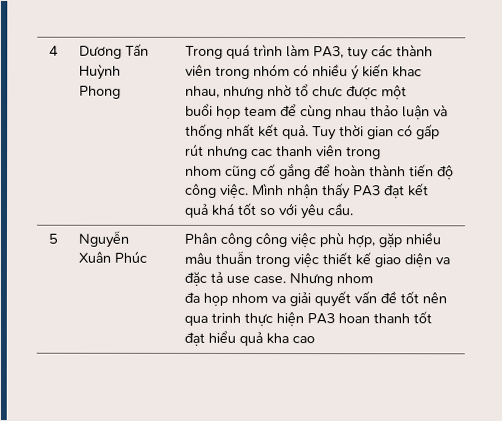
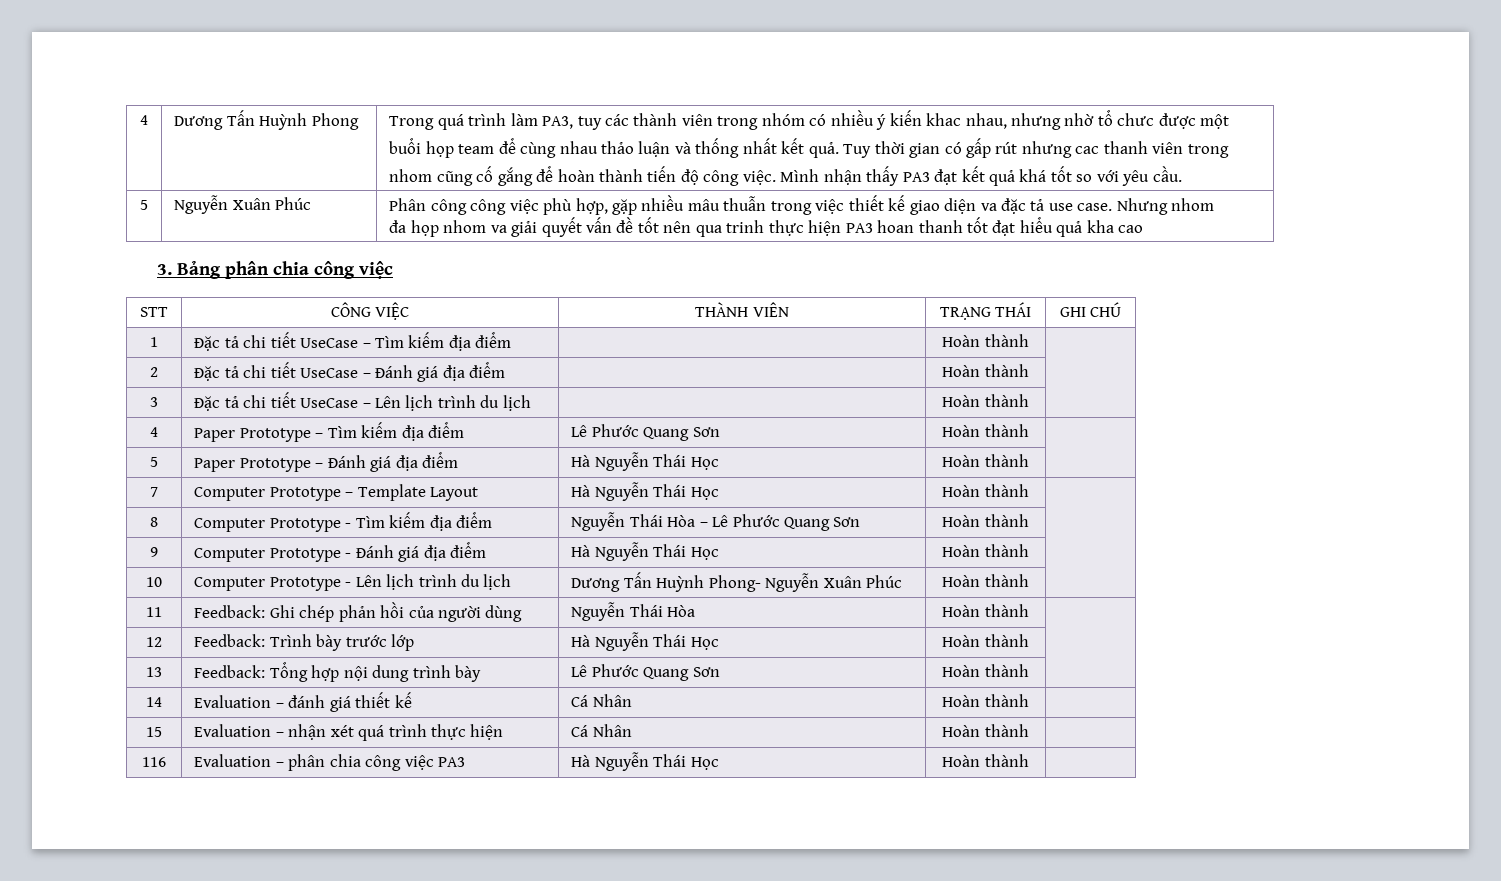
(315, 340) none -> [157,261,394,279] [140,307,168,317] [330,302,410,320] [695,302,789,317] [939,302,1032,320] [1059,302,1122,317] [150,337,158,347] [194,332,512,351] [942,334,1029,347] [150,367,158,377] [194,362,506,382] [942,364,1029,377] [150,397,158,407] [194,392,531,411] [942,394,1029,407] [150,427,158,437] [194,422,465,442] [571,424,720,441] [942,424,1029,437] [150,457,158,467] [194,452,459,472] [571,452,719,471] [942,454,1029,467] [150,487,158,497] [194,484,479,501] [571,482,719,501] [942,484,1029,497] [150,517,158,527] [194,512,493,532] [571,512,861,531] [942,514,1029,527] [150,547,158,557] [194,542,487,562] [571,542,719,561] [942,544,1029,557] [146,577,162,587] [194,574,512,591] [571,572,903,592] [942,574,1029,587] [146,607,162,617] [194,602,523,622] [571,602,696,621] [942,604,1029,617] [146,637,162,647] [194,634,415,651] [571,632,719,651] [942,634,1029,647] [146,667,162,677] [194,662,482,682] [571,664,720,681] [942,664,1029,677] [146,697,162,707] [194,692,412,712] [571,694,632,707] [942,694,1029,707] [146,727,162,737] [194,724,504,741] [571,724,632,737] [942,724,1029,737] [142,757,166,767] [194,754,466,771] [571,752,719,771] [942,754,1029,767] // 3. Bảng phân chia công việc // STT | CÔNG VIỆC | THÀNH VIÊN | TRẠNG THÁI | GHI CHÚ // 1 | Đặc tả chi tiết UseCase – Tìm kiếm địa điểm | | Hoàn thành | // 2 | Đặc tả chi tiết UseCase – Đánh giá địa điểm | | Hoàn thành | // 3 | Đặc tả chi tiết UseCase – Lên lịch trình du lịch | | Hoàn thành | // 4 | Paper Prototype – Tìm kiếm địa điểm | Lê Phước Quang Sơn | Hoàn thành | // 5 | Paper Prototype – Đánh giá địa điểm | Hà Nguyễn Thái Học | Hoàn thành | // 7 | Computer Prototype – Template Layout | Hà Nguyễn Thái Học | Hoàn thành | // 8 | Computer Prototype - Tìm kiếm địa điểm | Nguyễn Thái Hòa – Lê Phước Quang Sơn | Hoàn thành | // 9 | Computer Prototype - Đánh giá địa điểm | Hà Nguyễn Thái Học | Hoàn thành | // 10 | Computer Prototype - Lên lịch trình du lịch | Dương Tấn Huỳnh Phong- Nguyễn Xuân Phúc | Hoàn thành | // 11 | Feedback: Ghi chép phản hồi của người dùng | Nguyễn Thái Hòa | Hoàn thành | // 12 | Feedback: Trình bày trước lớp | Hà Nguyễn Thái Học | Hoàn thành | // 13 | Feedback: Tổng hợp nội dung trình bày | Lê Phước Quang Sơn | Hoàn thành | // 14 | Evaluation – đánh giá thiết kế | Cá Nhân | Hoàn thành | // 15 | Evaluation – nhận xét quá trình thực hiện | Cá Nhân | Hoàn thành | // 116 | Evaluation – phân chia công việc PA3 | Hà Nguyễn Thái Học | Hoàn thành |

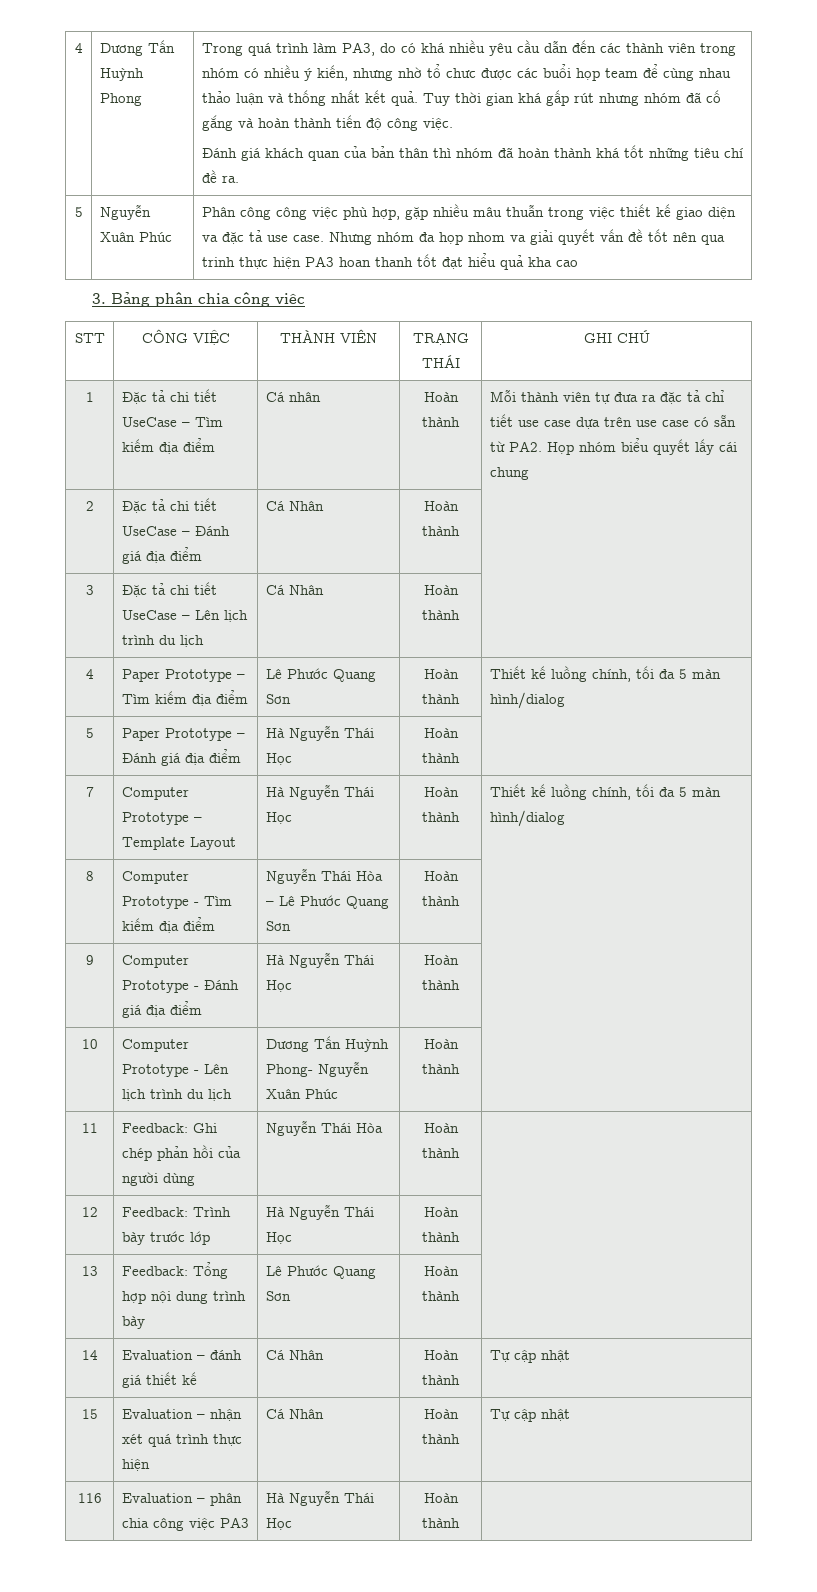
[577,116,602,130] tuy -> [379,40,596,56] do có khá nhiều yêu cầu dẫn đến
[889,110,1007,129] kiến khac nhau, -> [316,65,348,81] kiến,
[1200,114,1230,129] một // -> [516,68,538,78] các
[944,142,962,154] có -> [517,93,542,103] khá
[1075,141,1229,158] [389,169,473,186] cac thanh viên trong // nhom cũng -> [643,92,702,103] nhóm đã
[536,166,554,182] để -> [237,118,254,128] và
[780,166,1182,186] Mình nhận thấy PA3 đạt kết quả khá tốt so với yêu cầu. -> [201,145,743,161] [201,170,239,183] // Đánh giá khách quan của bản thân thì nhóm đã hoàn thành khá tốt những tiêu chí đề ra.
[1171,198,1215,211] nhom // -> [376,232,414,242] nhóm
[942,334,1029,347] | Hoàn thành | -> [265,391,321,402] [423,392,459,402] [422,417,460,427] [489,389,724,404] [489,414,736,429] [489,438,737,455] [489,467,529,480] Cá nhân | Hoàn thành | Mỗi thành viên tự đưa ra đặc tả chỉ tiết use case dựa trên use case có sẵn từ PA2. Họp nhóm biểu quyết lấy cái chung
(506, 370) none -> [265,500,324,511] Cá Nhân
(531, 403) none -> [265,584,324,595] Cá Nhân
(1029, 430) none -> [489,666,721,682] [489,692,565,709] Thiết kế luồng chính, tối đa 5 màn hình/dialog
(1029, 490) none -> [489,784,721,800] [489,810,565,827] Thiết kế luồng chính, tối đa 5 màn hình/dialog
(1029, 700) none -> [489,1350,570,1363] Tự cập nhật
(1029, 730) none -> [489,1409,570,1422] Tự cập nhật

